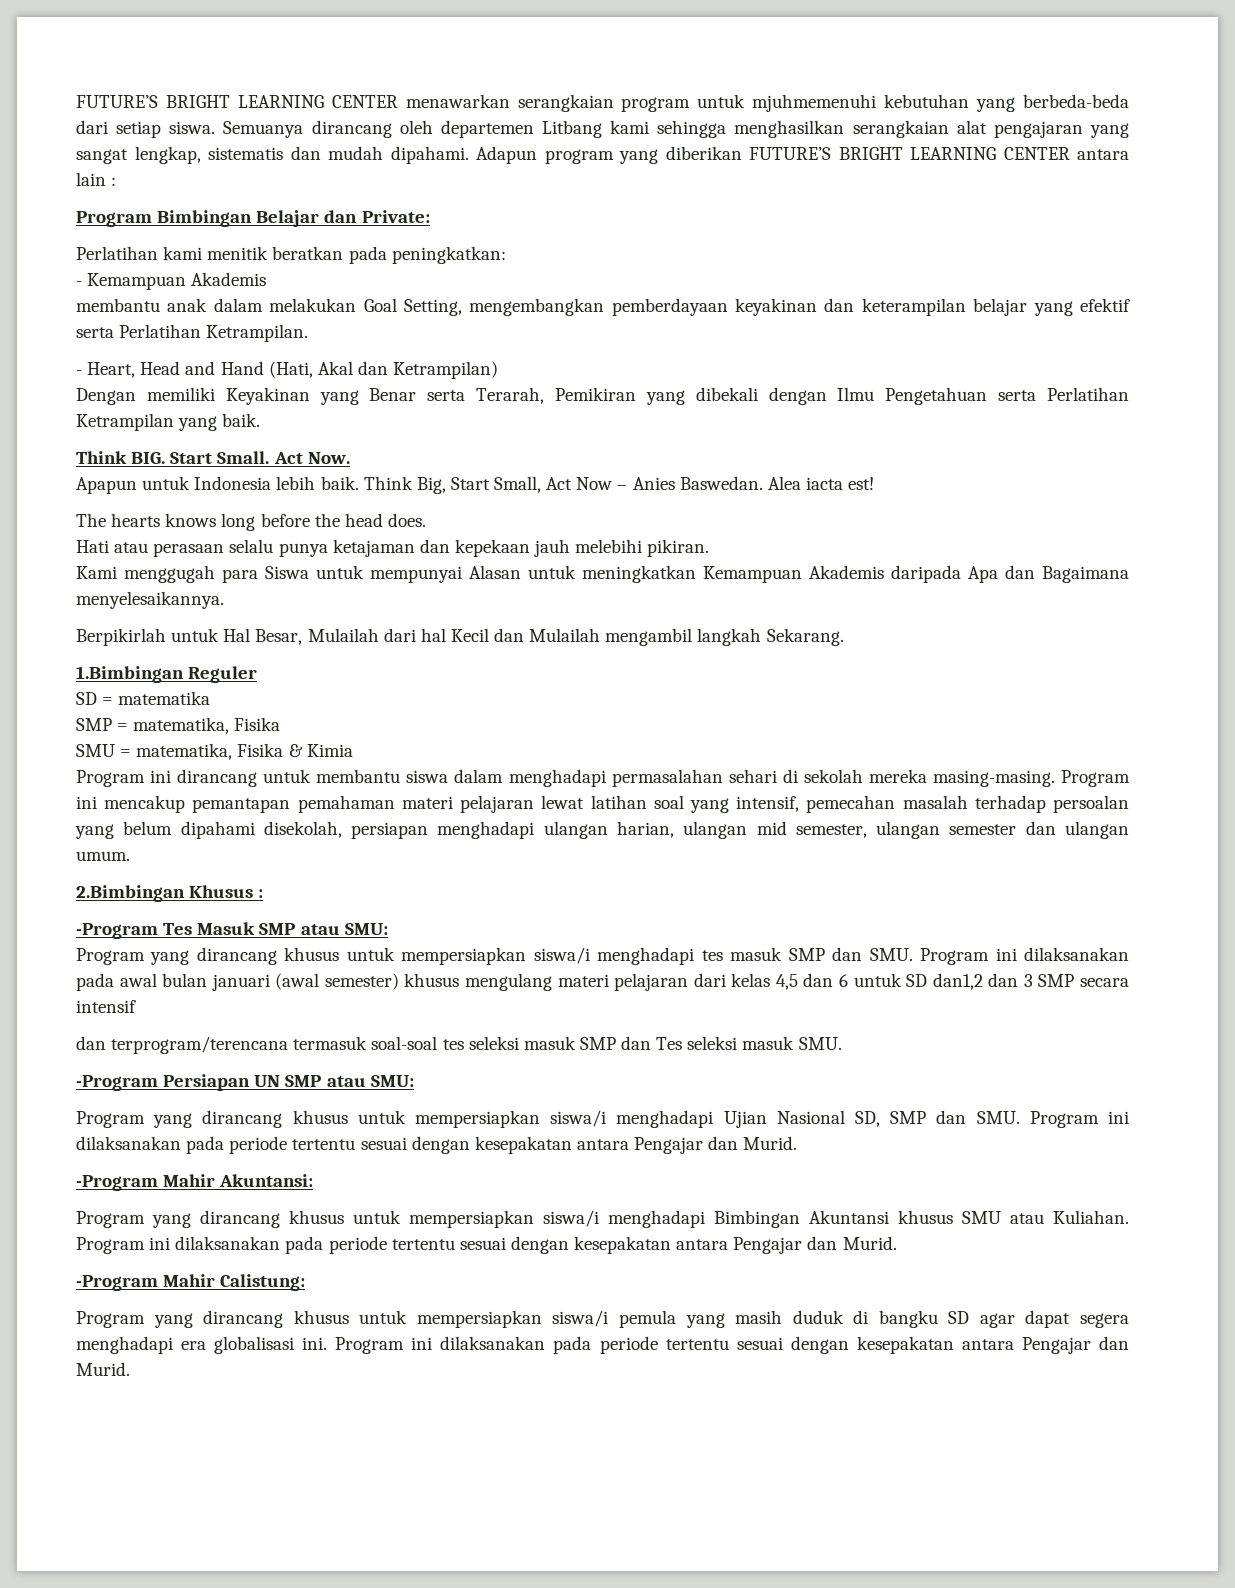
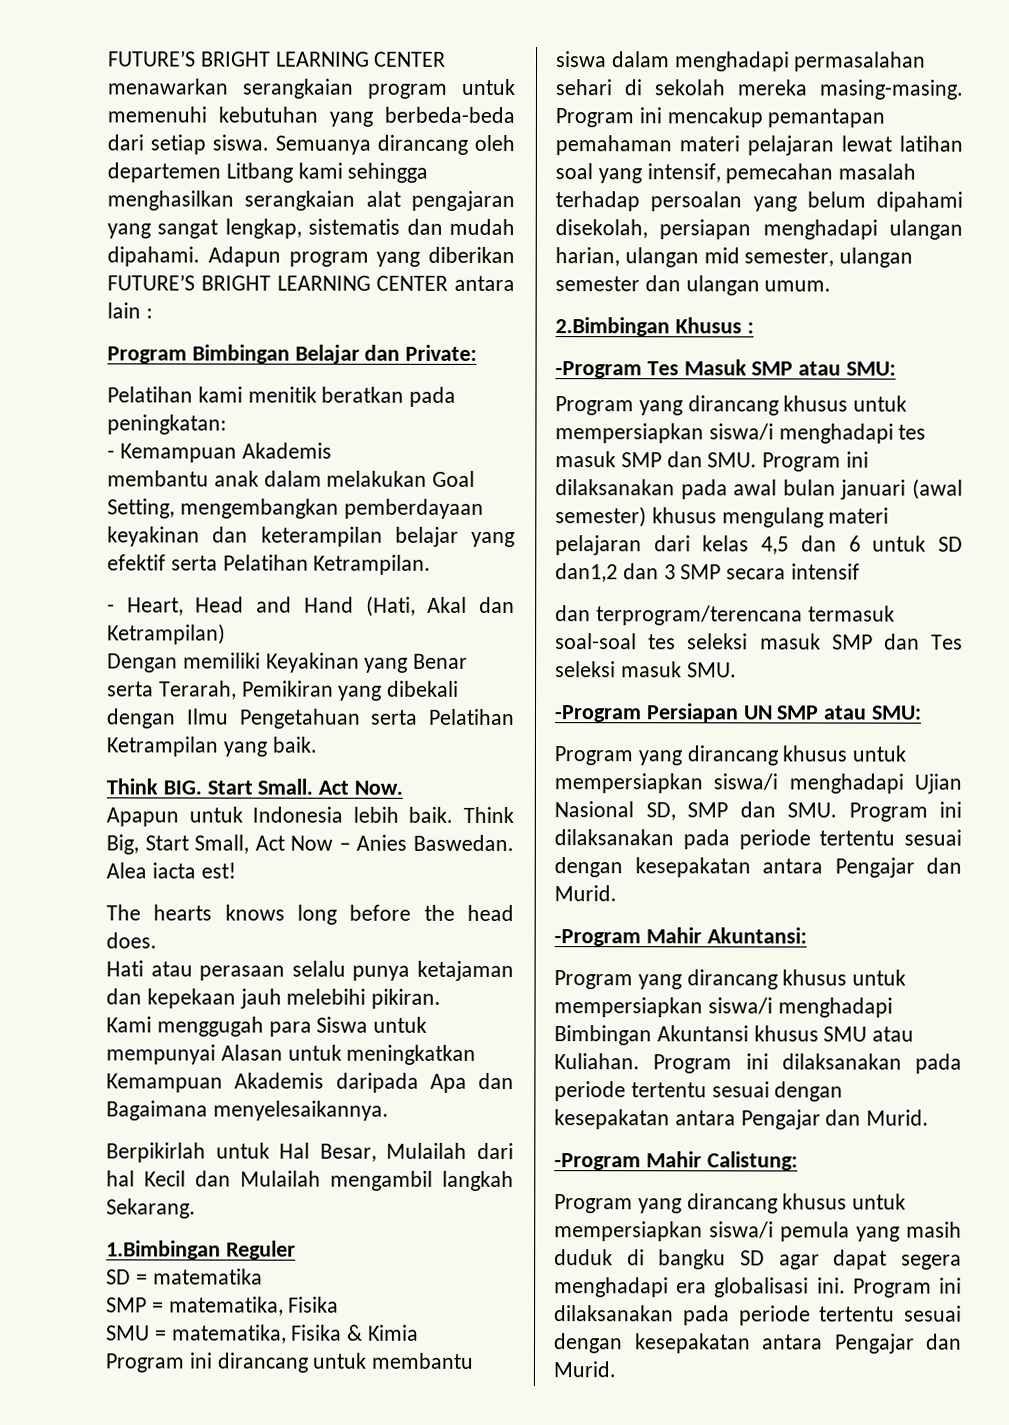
[752,94,877,112] mjuhmemenuhi -> [107,106,207,123] memenuhi
[76,246,158,260] Perlatihan -> [107,386,193,403] Pelatihan
[391,246,506,264] peningkatkan: -> [107,414,227,435] peningkatan:
[119,324,202,338] Perlatihan -> [222,554,309,571] Pelatihan
[1047,387,1130,401] Perlatihan -> [428,708,515,726] Pelatihan

